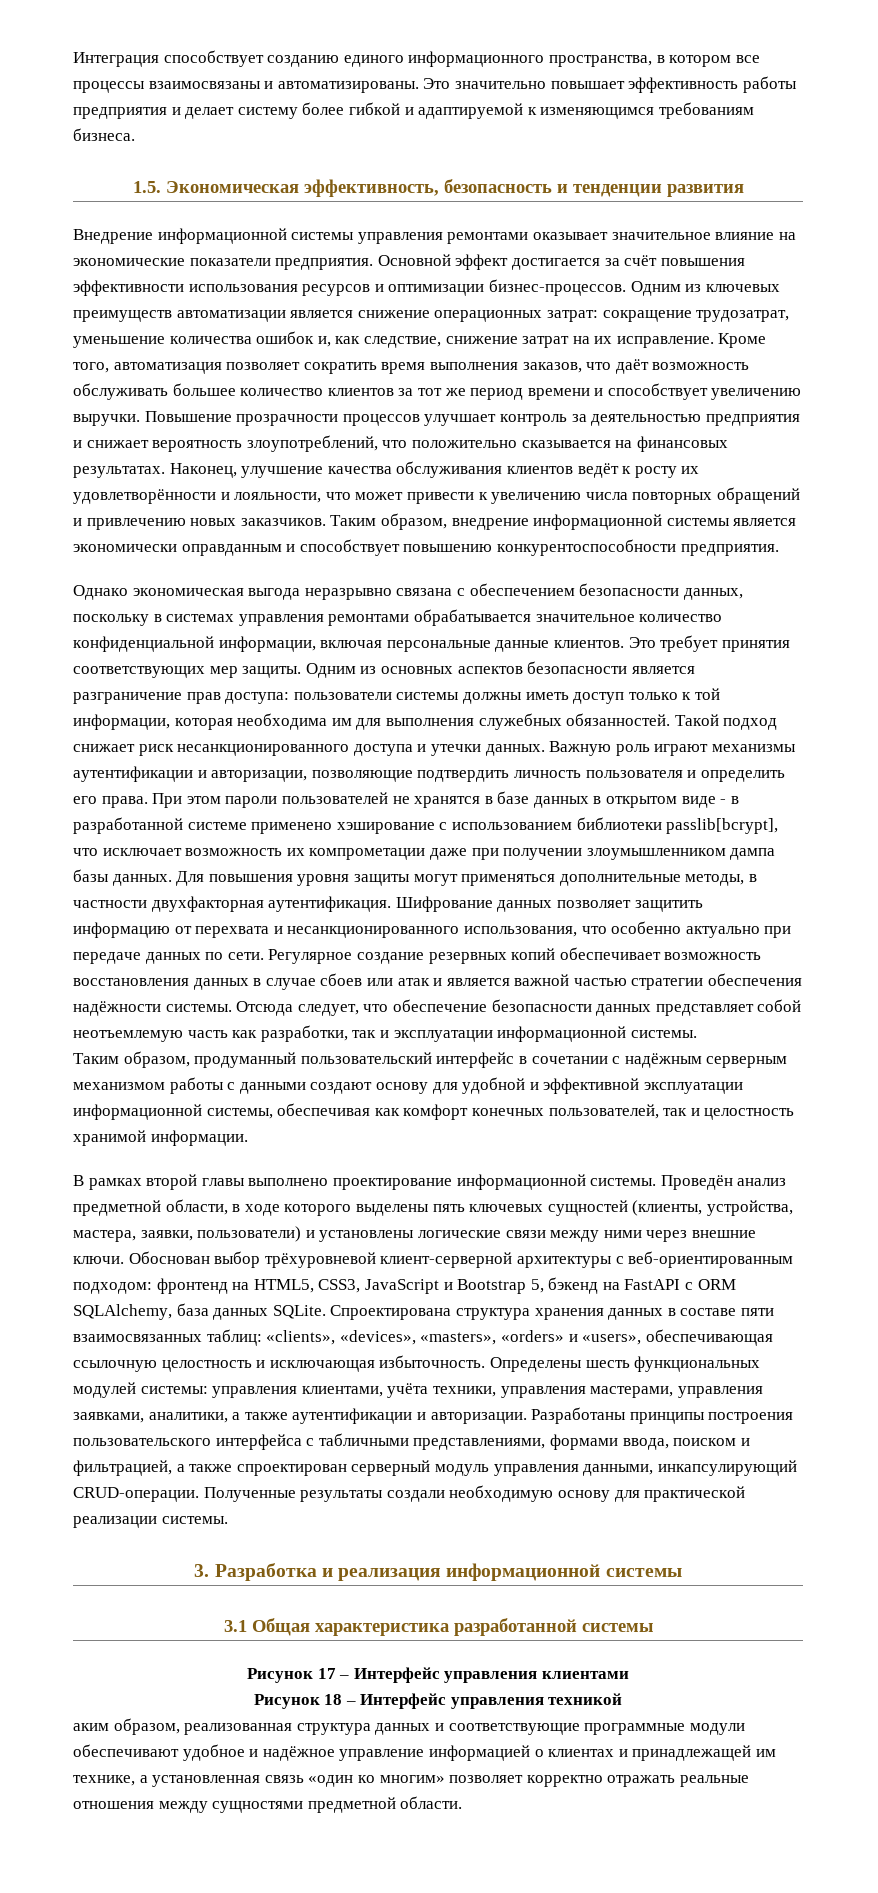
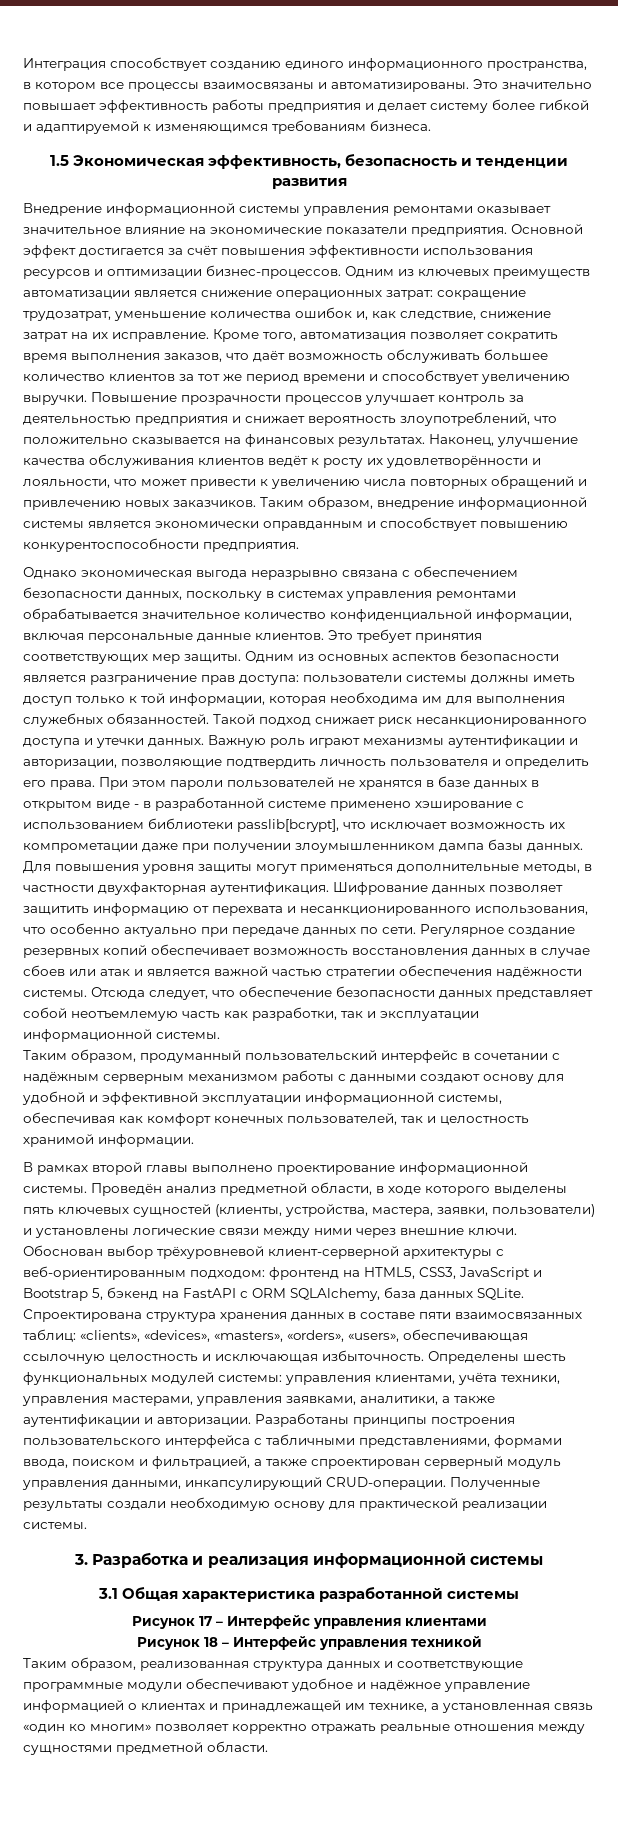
[132,181,161,193] 1.5. -> [49,155,69,166] 1.5
[500,1330,578,1342] «orders» и -> [287,1330,344,1342] «orders»,
[73,1723,109,1731] аким -> [23,1658,67,1668] Tаким

